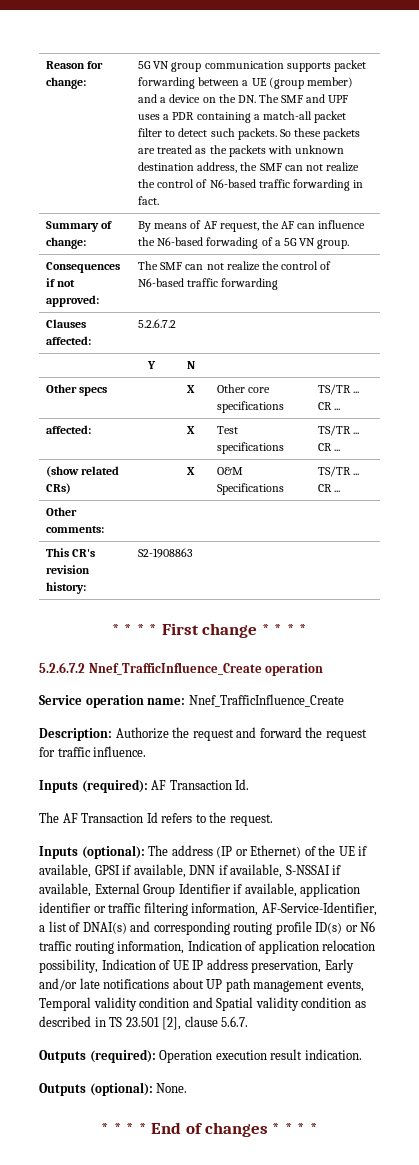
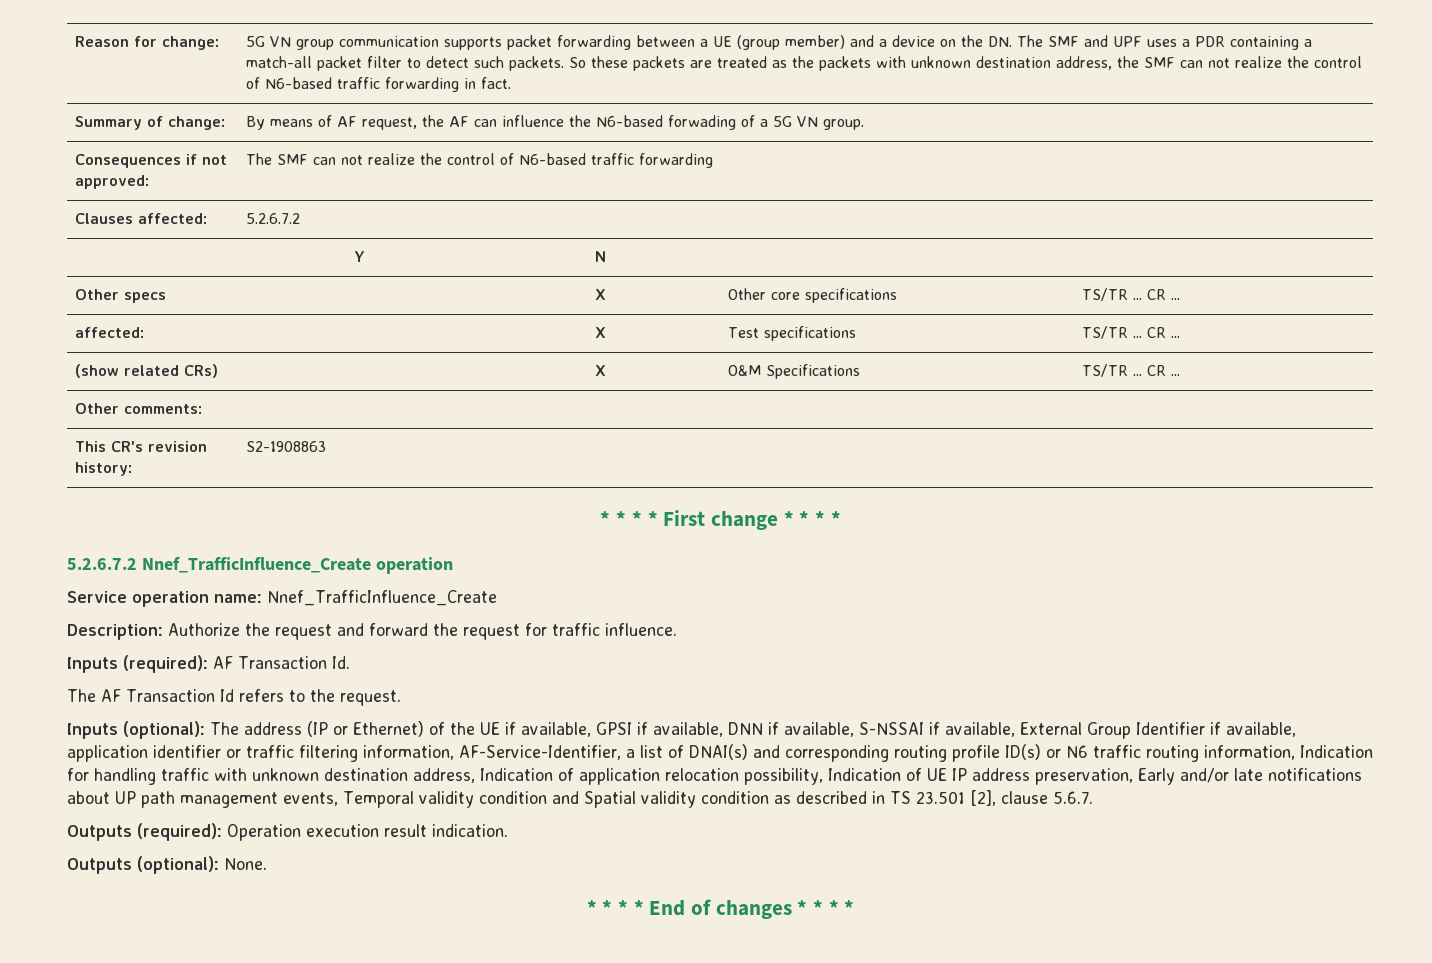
(242, 945) none -> [67,768,553,785] for handling traffic with unknown destination address, Indication

